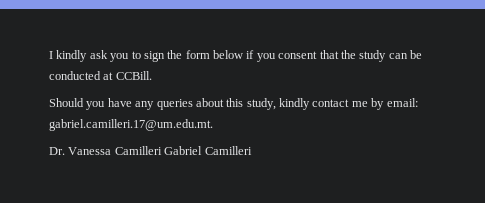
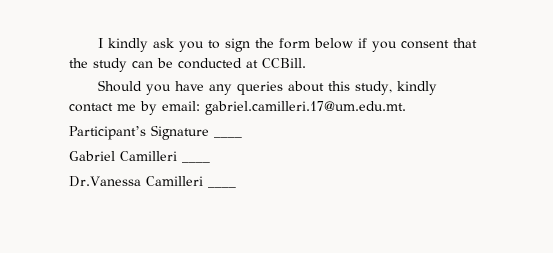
[49,146,252,155] Dr. Vanessa Camilleri Gabriel Camilleri -> [69,125,242,140] [69,151,177,161] [182,161,210,163] [69,176,203,187] [207,186,236,188] Participant’s Signature ____ // Gabriel Camilleri ____ // Dr.Vanessa Camilleri ____

